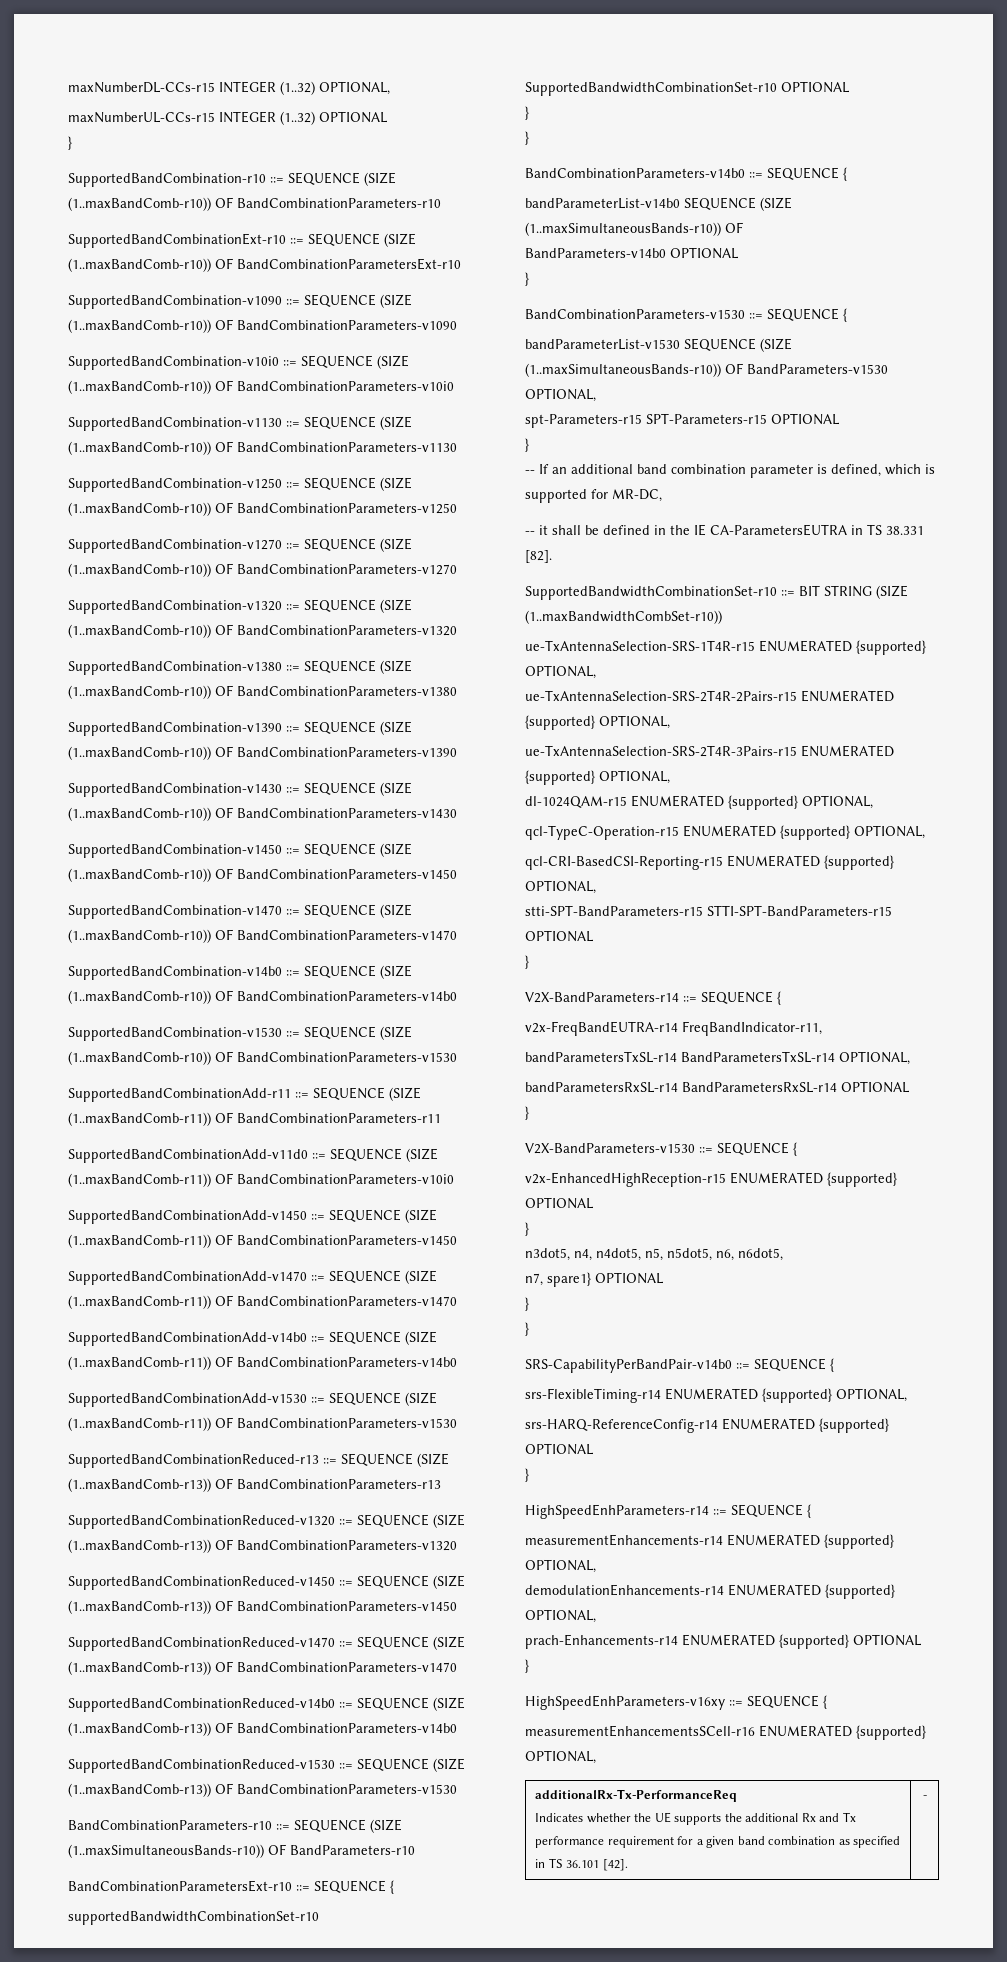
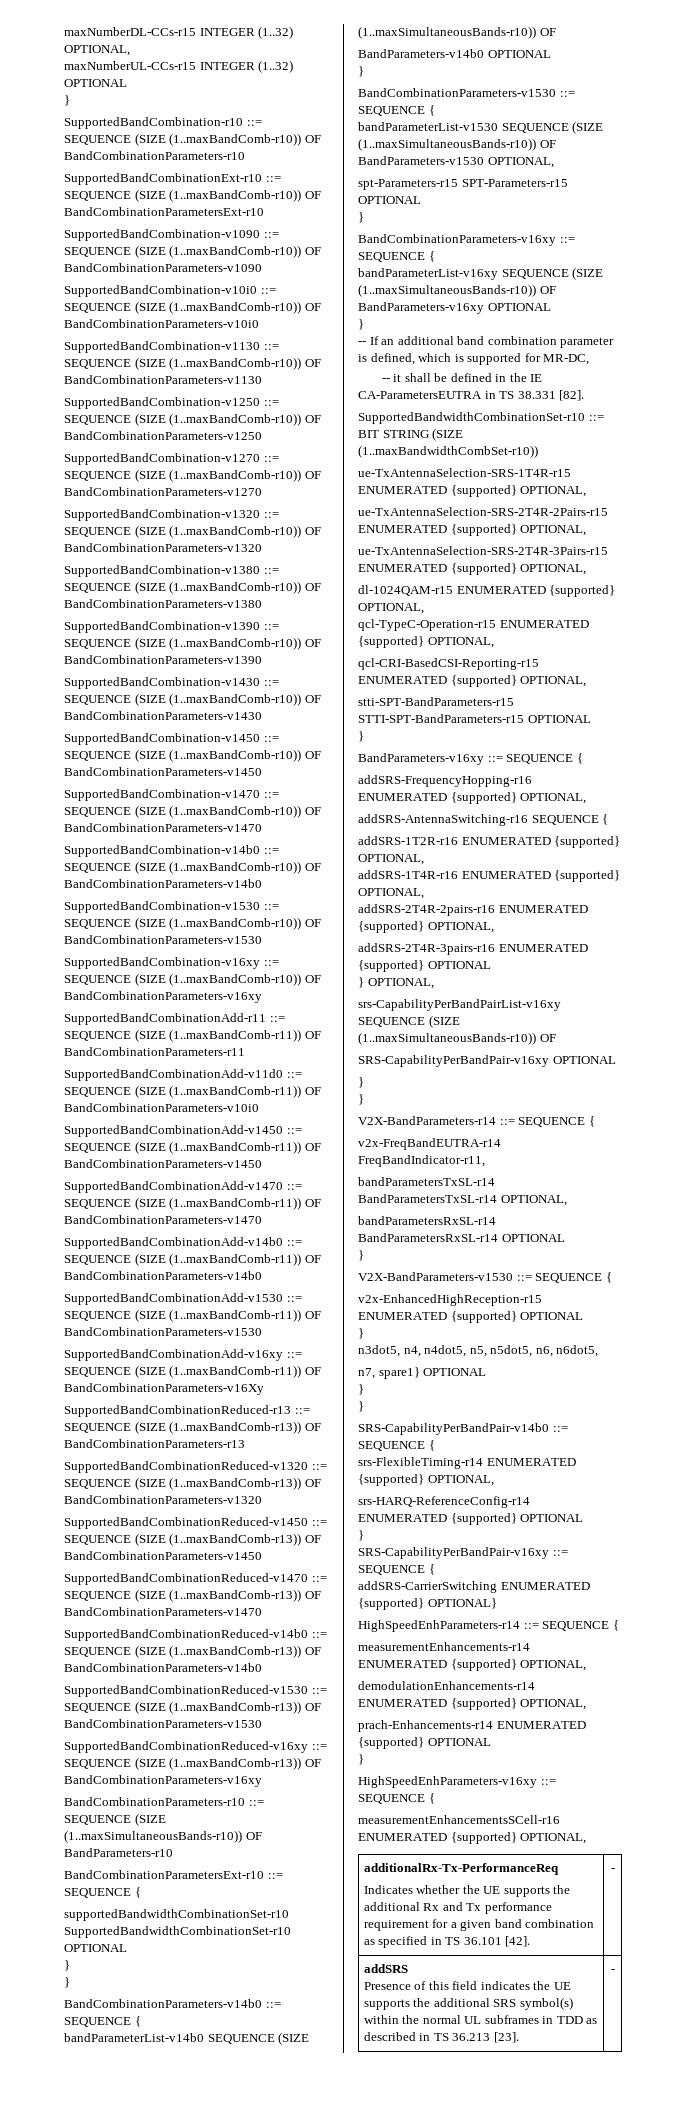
(457, 1057) none -> [64,957,279,969] [64,973,321,986] [64,991,262,1003] // SupportedBandCombination-v16xy ::= SEQUENCE (SIZE (1..maxBandComb-r10)) OF BandCombinationParameters-v16xy
(457, 1423) none -> [64,1349,302,1361] [64,1365,321,1378] [64,1383,264,1395] // SupportedBandCombinationAdd-v16xy ::= SEQUENCE (SIZE (1..maxBandComb-r11)) OF BandCombinationParameters-v16Xy
(457, 1789) none -> [64,1741,327,1753] [64,1757,321,1770] [64,1775,262,1787] // SupportedBandCombinationReduced-v16xy ::= SEQUENCE (SIZE (1..maxBandComb-r13)) OF BandCombinationParameters-v16xy
(529, 445) none -> [358,234,575,246] [358,251,435,262] [358,267,604,280] [358,284,556,297] [358,302,551,314] [358,319,364,330] // BandCombinationParameters-v16xy ::= SEQUENCE { // bandParameterList-v16xy SEQUENCE (SIZE (1..maxSimultaneousBands-r10)) OF BandParameters-v16xy OPTIONAL // }
(529, 962) none -> [358,753,583,765] [358,775,532,787] [358,792,587,804] [358,814,609,826] [358,836,621,848] [358,854,424,865] [358,870,621,882] [358,888,424,899] [358,904,588,916] [358,921,494,933] [358,943,588,955] [358,960,491,972] [358,977,434,989] [358,999,561,1011] [358,1015,460,1028] [358,1032,556,1045] [358,1055,616,1067] [358,1077,364,1088] [358,1094,364,1105] // BandParameters-v16xy ::= SEQUENCE { // addSRS-FrequencyHopping-r16 ENUMERATED {supported} OPTIONAL, // addSRS-AntennaSwitching-r16 SEQUENCE { // addSRS-1T2R-r16 ENUMERATED {supported} OPTIONAL, // addSRS-1T4R-r16 ENUMERATED {supported} OPTIONAL, // addSRS-2T4R-2pairs-r16 ENUMERATED {supported} OPTIONAL, // addSRS-2T4R-3pairs-r16 ENUMERATED {supported} OPTIONAL // } OPTIONAL, // srs-CapabilityPerBandPairList-v16xy SEQUENCE (SIZE (1..maxSimultaneousBands-r10)) OF // SRS-CapabilityPerBandPair-v16xy OPTIONAL // } // }
(529, 1475) none -> [358,1547,568,1559] [358,1564,435,1575] [358,1581,590,1593] [358,1598,497,1610] // SRS-CapabilityPerBandPair-v16xy ::= SEQUENCE { // addSRS-CarrierSwitching ENUMERATED {supported} OPTIONAL}
(927, 1797) none -> [363,1964,408,1973] [363,1981,571,1990] [363,1997,573,2010] [363,2015,598,2024] [363,2032,519,2043] [610,1969,615,1973] // addSRS // Presence of this field indicates the UE supports the additional SRS symbol(s) within the normal UL subframes in TDD as described in TS 36.213 [23]. | -

